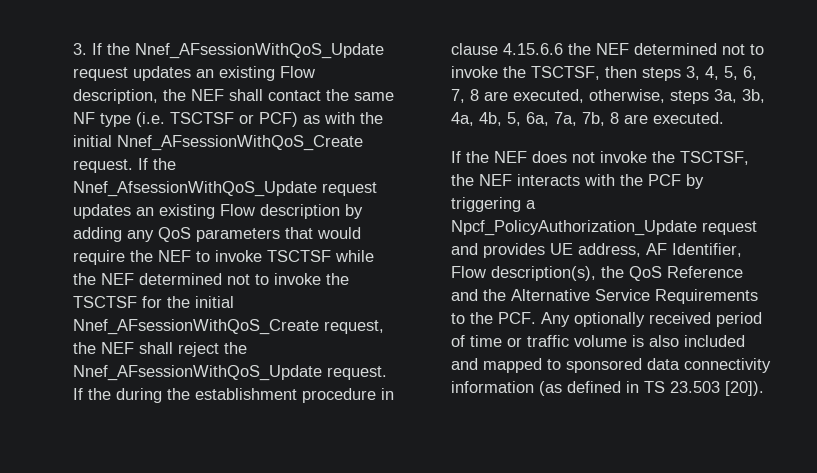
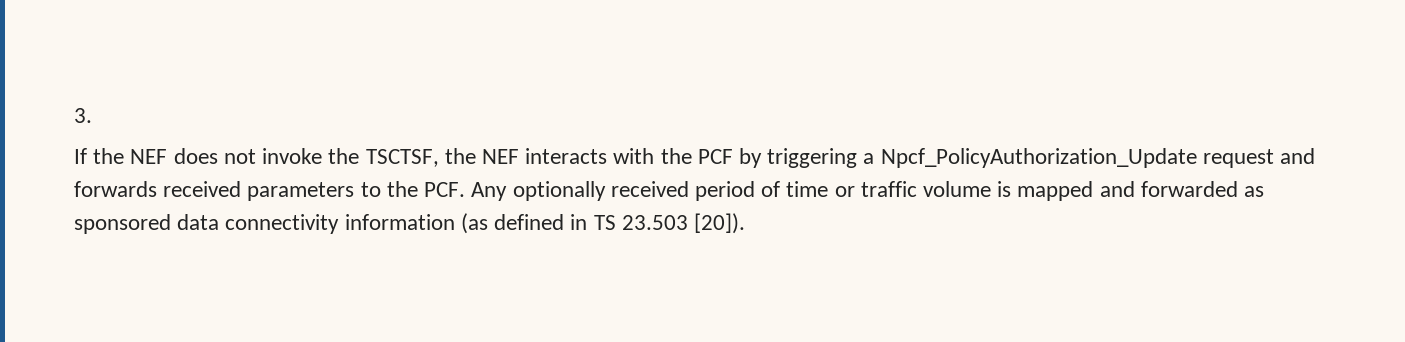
[92,43,385,59] [73,66,316,81] [73,89,395,104] [73,112,384,127] [73,135,364,151] [73,158,177,173] [73,181,378,197] [73,204,364,219] [73,227,362,242] [73,250,375,265] [73,273,350,285] [73,296,235,308] [73,319,385,335] [73,342,248,357] [73,365,388,381] [73,388,395,403] [451,43,765,55] [451,66,758,81] [451,89,766,104] [451,112,725,126] If the Nnef_AFsessionWithQoS_Update request updates an existing Flow description, the NEF shall contact the same NF type (i.e. TSCTSF or PCF) as with the initial Nnef_AFsessionWithQoS_Create request. If the Nnef_AfsessionWithQoS_Update request updates an existing Flow description by adding any QoS parameters that would require the NEF to invoke TSCTSF while the NEF determined not to invoke the TSCTSF for the initial Nnef_AFsessionWithQoS_Create request, the NEF shall reject the Nnef_AFsessionWithQoS_Update request. If the during the establishment procedure in clause 4.15.6.6 the NEF determined not to invoke the TSCTSF, then steps 3, 4, 5, 6, 7, 8 are executed, otherwise, steps 3a, 3b, 4a, 4b, 5, 6a, 7a, 7b, 8 are executed. -> (93, 115) none
[483,243,743,258] [451,266,744,281] [451,289,759,304] provides UE address, AF Identifier, Flow description(s), the QoS Reference and the Alternative Service Requirements -> [74,181,355,201] forwards received parameters
[649,335,746,347] [451,358,562,373] also included and mapped to -> [1017,181,1265,201] mapped and forwarded as

